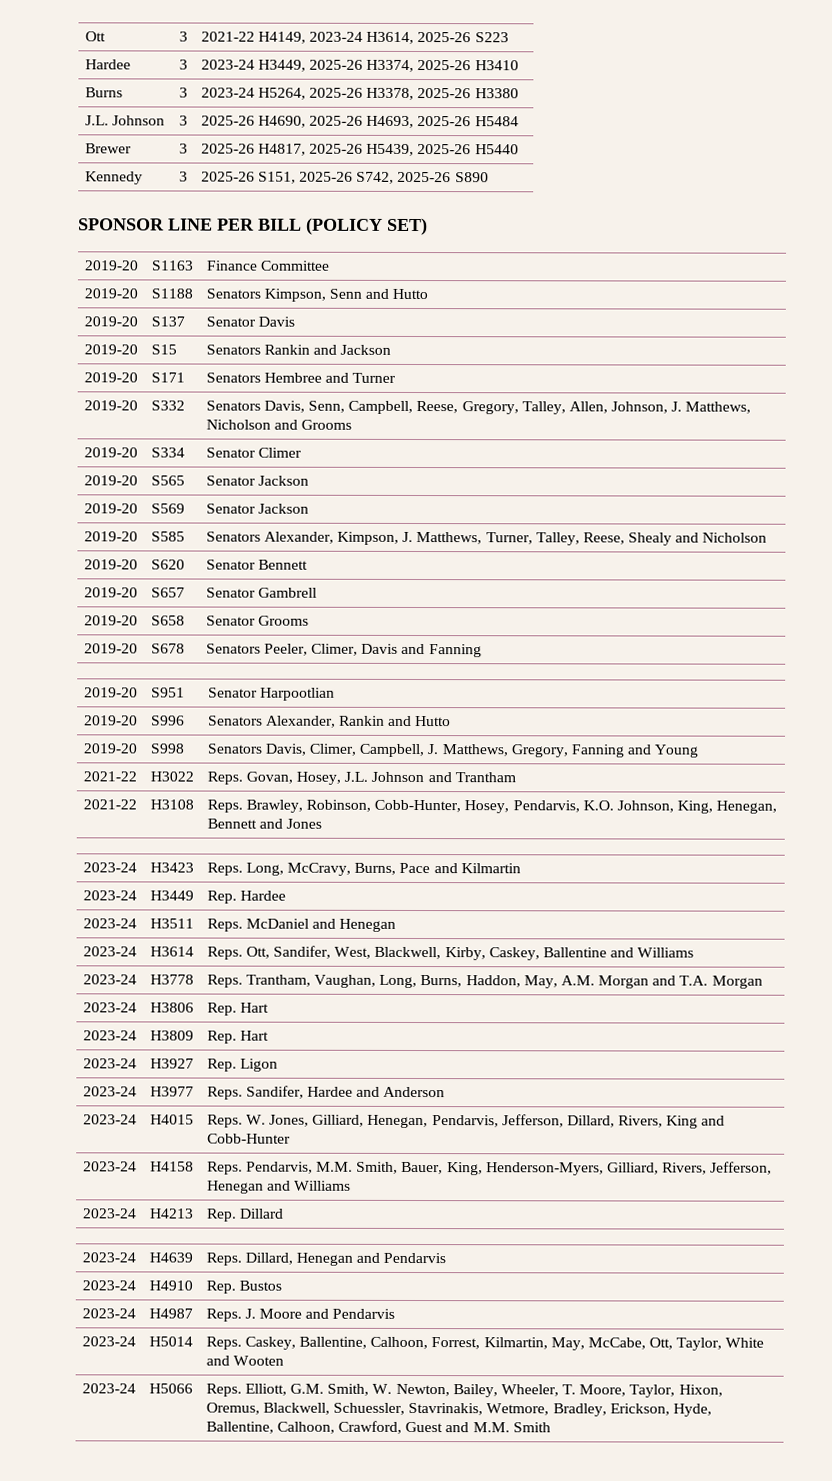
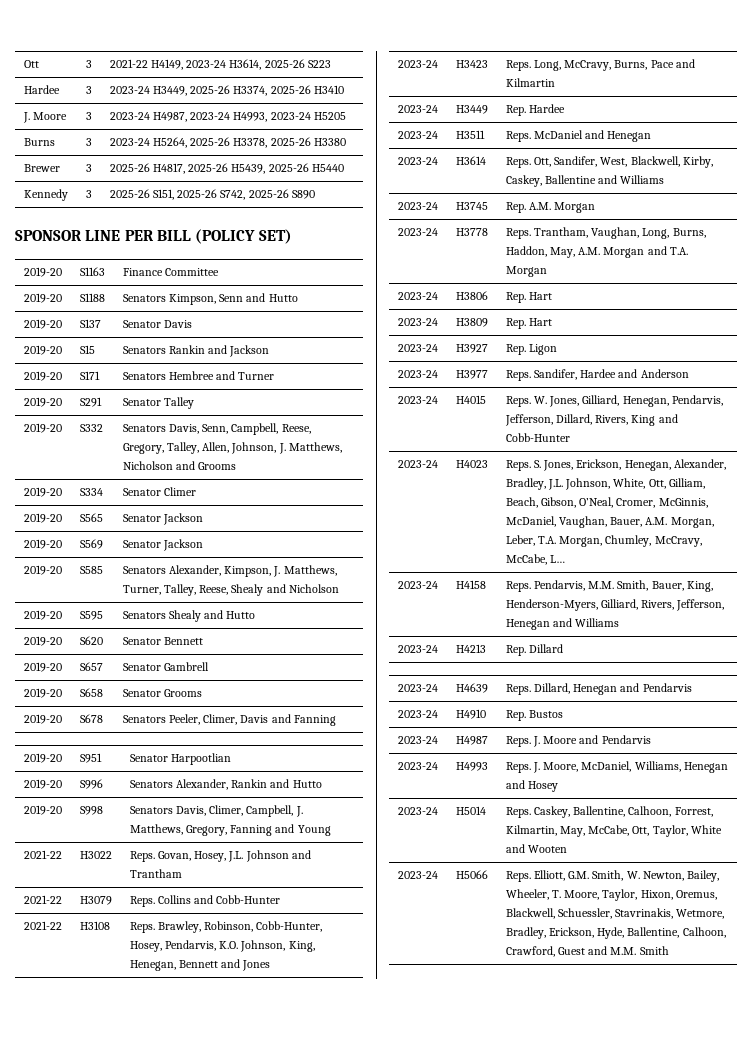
(519, 65) none -> [22,112,67,123] [85,112,92,120] [109,112,346,122] // J. Moore | 3 | 2023-24 H4987, 2023-24 H4993, 2023-24 H5205
[84,115,165,126] [178,115,188,126] [200,115,519,128] // J.L. Johnson | 3 | 2025-26 H4690, 2025-26 H4693, 2025-26 H5484 -> (346, 142) none
(397, 377) none -> [23,397,62,407] [79,397,102,407] [122,397,194,409] // 2019-20 | S291 | Senator Talley
(768, 537) none -> [23,610,62,620] [79,611,103,620] [122,610,256,622] // 2019-20 | S595 | Senators Shealy and Hutto
(516, 777) none -> [23,895,62,904] [79,896,112,905] [129,895,281,907] // 2021-22 | H3079 | Reps. Collins and Cobb-Hunter
(695, 952) none -> [397,202,438,210] [455,202,488,210] [505,202,596,213] // 2023-24 | H3745 | Rep. A.M. Morgan
(291, 1138) none -> [397,460,438,468] [455,460,488,468] [505,459,726,471] [505,478,705,490] [505,497,708,508] [505,516,714,528] [505,535,702,547] [505,554,565,565] // 2023-24 | H4023 | Reps. S. Jones, Erickson, Henegan, Alexander, Bradley, J.L. Johnson, White, Ott, Gilliam, Beach, Gibson, O’Neal, Cromer, McGinnis, McDaniel, Vaughan, Bauer, A.M. Morgan, Leber, T.A. Morgan, Chumley, McCravy, McCabe, L…
(396, 1313) none -> [397,762,438,770] [455,762,488,771] [505,761,728,773] [505,780,558,792] // 2023-24 | H4993 | Reps. J. Moore, McDaniel, Williams, Henegan and Hosey

